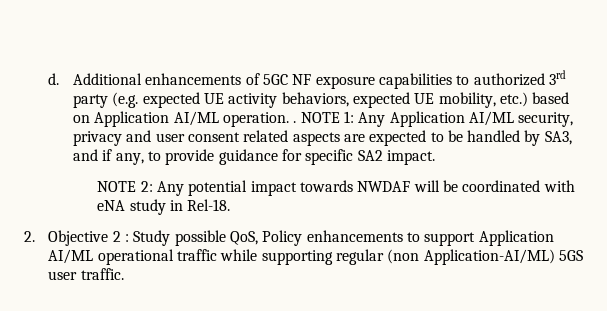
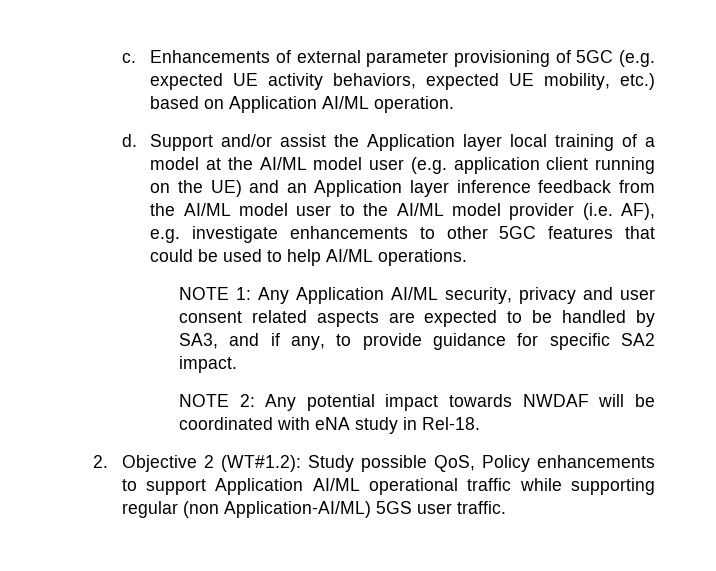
[48,70,566,89] [72,94,108,108] d. Additional enhancements of 5GC NF exposure capabilities to authorized 3rd party -> [121,50,614,67] c. Enhancements of external parameter provisioning of 5GC
[293,121,297,123] . -> [121,134,655,151] [150,157,655,174] [150,180,655,197] [150,203,655,220] [150,226,655,243] [150,249,468,266] // d. Support and/or assist the Application layer local training of a model at the AI/ML model user (e.g. application client running on the UE) and an Application layer inference feedback from the AI/ML model user to the AI/ML model provider (i.e. AF), e.g. investigate enhancements to other 5GC features that could be used to help AI/ML operations. //
[125,234,130,242] : -> [220,455,301,472] (WT#1.2):

